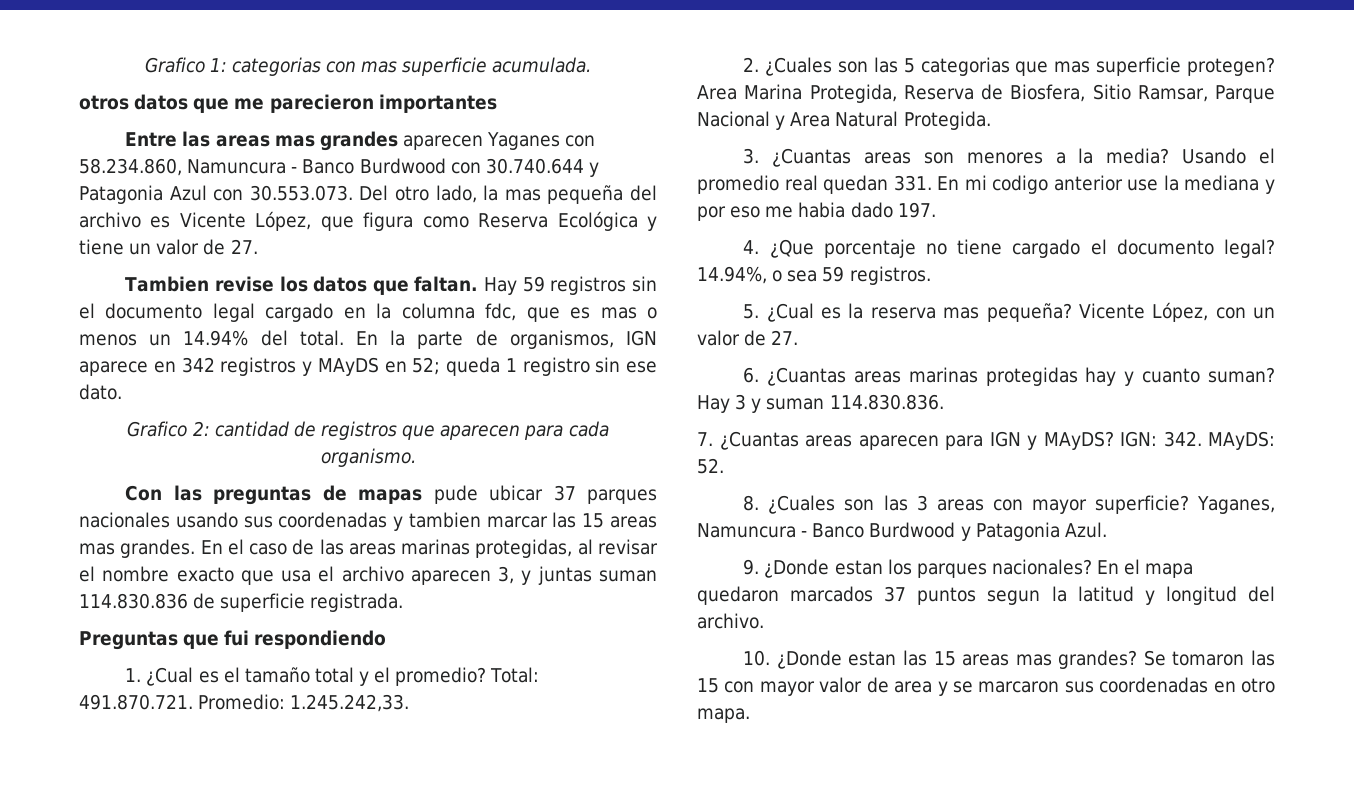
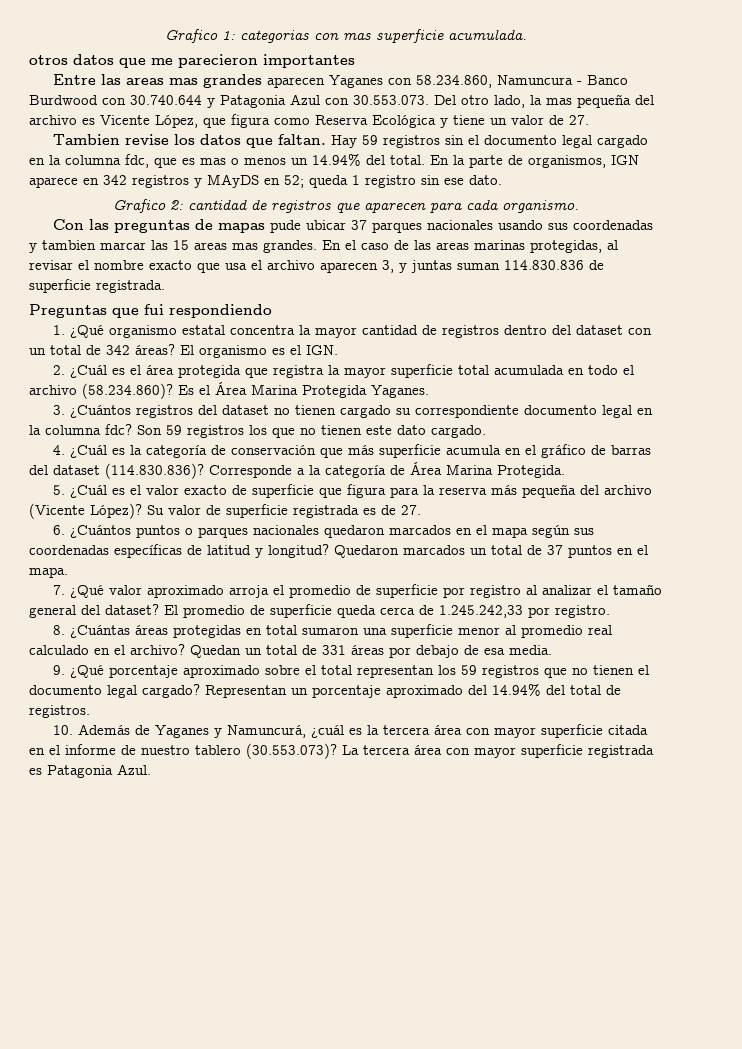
[146,667,540,686] [79,694,410,712] [743,57,1275,76] [697,84,1276,103] [697,111,991,130] [743,148,1275,167] [697,175,1275,194] [697,202,936,221] [743,239,1275,258] [697,266,931,285] [743,302,1275,322] [697,330,799,346] [743,367,1275,386] [697,394,944,413] [697,431,1276,450] [697,458,724,474] [743,495,1276,514] [697,522,1107,541] [743,559,1194,578] [697,586,1276,605] [697,613,764,629] [743,650,1275,669] [697,677,1275,696] [697,708,750,723] ¿Cual es el tamaño total y el promedio? Total: 491.870.721. Promedio: 1.245.242,33. // 2. ¿Cuales son las 5 categorias que mas superficie protegen? Area Marina Protegida, Reserva de Biosfera, Sitio Ramsar, Parque Nacional y Area Natural Protegida. // 3. ¿Cuantas areas son menores a la media? Usando el promedio real quedan 331. En mi codigo anterior use la mediana y por eso me habia dado 197. // 4. ¿Que porcentaje no tiene cargado el documento legal? 14.94%, o sea 59 registros. // 5. ¿Cual es la reserva mas pequeña? Vicente López, con un valor de 27. // 6. ¿Cuantas areas marinas protegidas hay y cuanto suman? Hay 3 y suman 114.830.836. // 7. ¿Cuantas areas aparecen para IGN y MAyDS? IGN: 342. MAyDS: 52. // 8. ¿Cuales son las 3 areas con mayor superficie? Yaganes, Namuncura - Banco Burdwood y Patagonia Azul. // 9. ¿Donde estan los parques nacionales? En el mapa quedaron marcados 37 puntos segun la latitud y longitud del archivo. // 10. ¿Donde estan las 15 areas mas grandes? Se tomaron las 15 con mayor valor de area y se marcaron sus coordenadas en otro mapa. -> [69,325,652,338] [29,344,338,358] [52,364,634,378] [29,382,429,399] [52,405,653,418] [29,424,486,438] [52,444,651,458] [29,462,565,479] [52,484,652,498] [29,503,421,519] [52,525,594,538] [29,544,648,558] [29,567,68,578] [52,584,662,598] [29,604,610,618] [52,624,612,638] [29,644,552,658] [52,665,649,678] [29,683,621,698] [29,705,90,718] [52,724,648,738] [29,743,654,759] [29,764,151,778] ¿Qué organismo estatal concentra la mayor cantidad de registros dentro del dataset con un total de 342 áreas? El organismo es el IGN. // 2. ¿Cuál es el área protegida que registra la mayor superficie total acumulada en todo el archivo (58.234.860)? Es el Área Marina Protegida Yaganes. // 3. ¿Cuántos registros del dataset no tienen cargado su correspondiente documento legal en la columna fdc? Son 59 registros los que no tienen este dato cargado. // 4. ¿Cuál es la categoría de conservación que más superficie acumula en el gráfico de barras del dataset (114.830.836)? Corresponde a la categoría de Área Marina Protegida. // 5. ¿Cuál es el valor exacto de superficie que figura para la reserva más pequeña del archivo (Vicente López)? Su valor de superficie registrada es de 27. // 6. ¿Cuántos puntos o parques nacionales quedaron marcados en el mapa según sus coordenadas específicas de latitud y longitud? Quedaron marcados un total de 37 puntos en el mapa. // 7. ¿Qué valor aproximado arroja el promedio de superficie por registro al analizar el tamaño general del dataset? El promedio de superficie queda cerca de 1.245.242,33 por registro. // 8. ¿Cuántas áreas protegidas en total sumaron una superficie menor al promedio real calculado en el archivo? Quedan un total de 331 áreas por debajo de esa media. // 9. ¿Qué porcentaje aproximado sobre el total representan los 59 registros que no tienen el documento legal cargado? Representan un porcentaje aproximado del 14.94% del total de registros. // 10. Además de Yaganes y Namuncurá, ¿cuál es la tercera área con mayor superficie citada en el informe de nuestro tablero (30.553.073)? La tercera área con mayor superficie registrada es Patagonia Azul.

